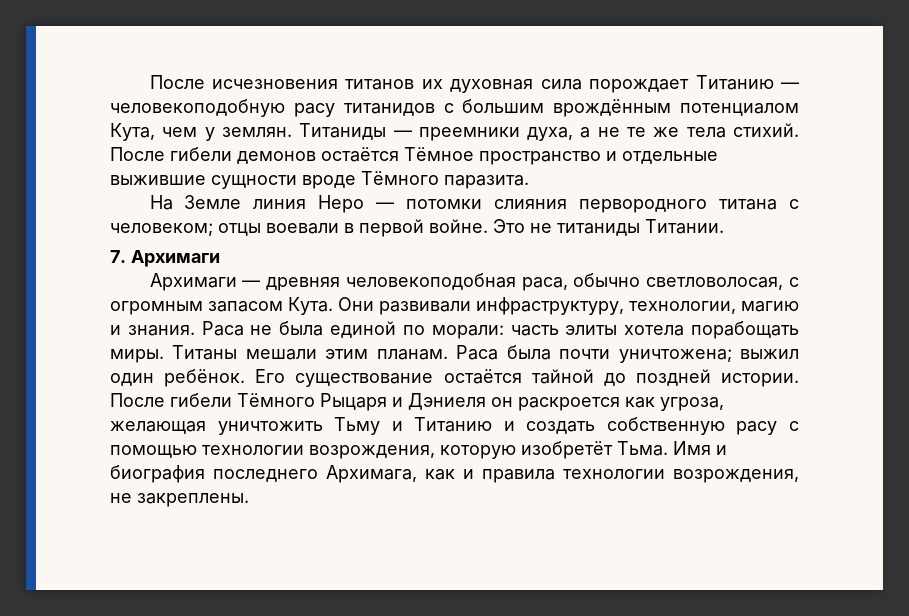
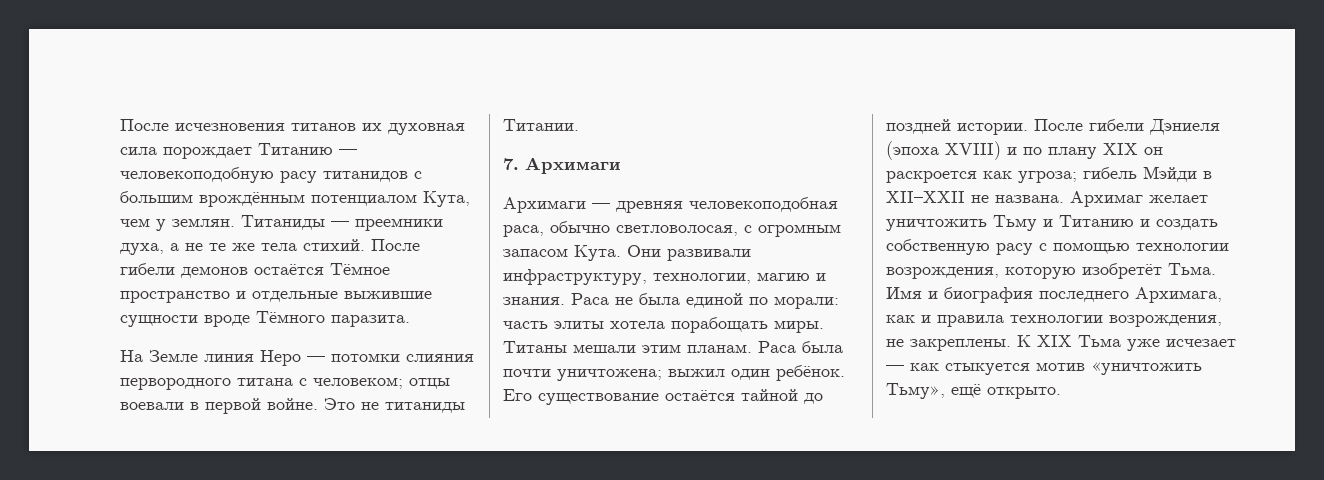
[237,393,724,411] [110,421,206,434] Тёмного Рыцаря и Дэниеля он раскроется как угроза, желающая -> [1149,119,1220,135] [886,141,1163,160] [886,166,1212,183] [886,191,1208,207] Дэниеля (эпоха XVIII) и по плану XIX он раскроется как угроза; гибель Мэйди в XII–XXII не названа. Архимаг желает
(249, 500) none -> [1017,335,1236,351] [886,362,1202,375] [886,383,1061,399] К XIX Тьма уже исчезает — как стыкуется мотив «уничтожить Тьму», ещё открыто.

